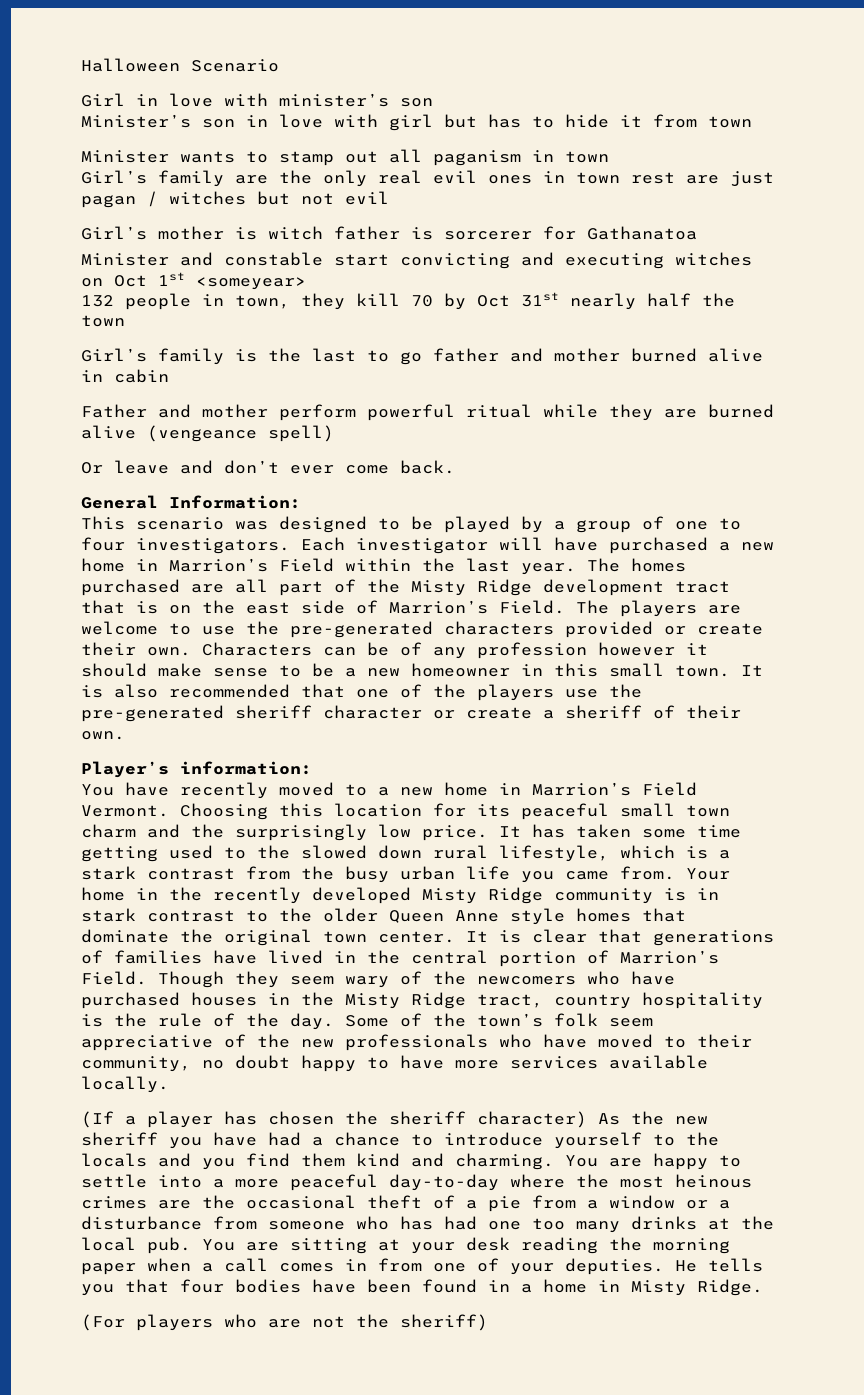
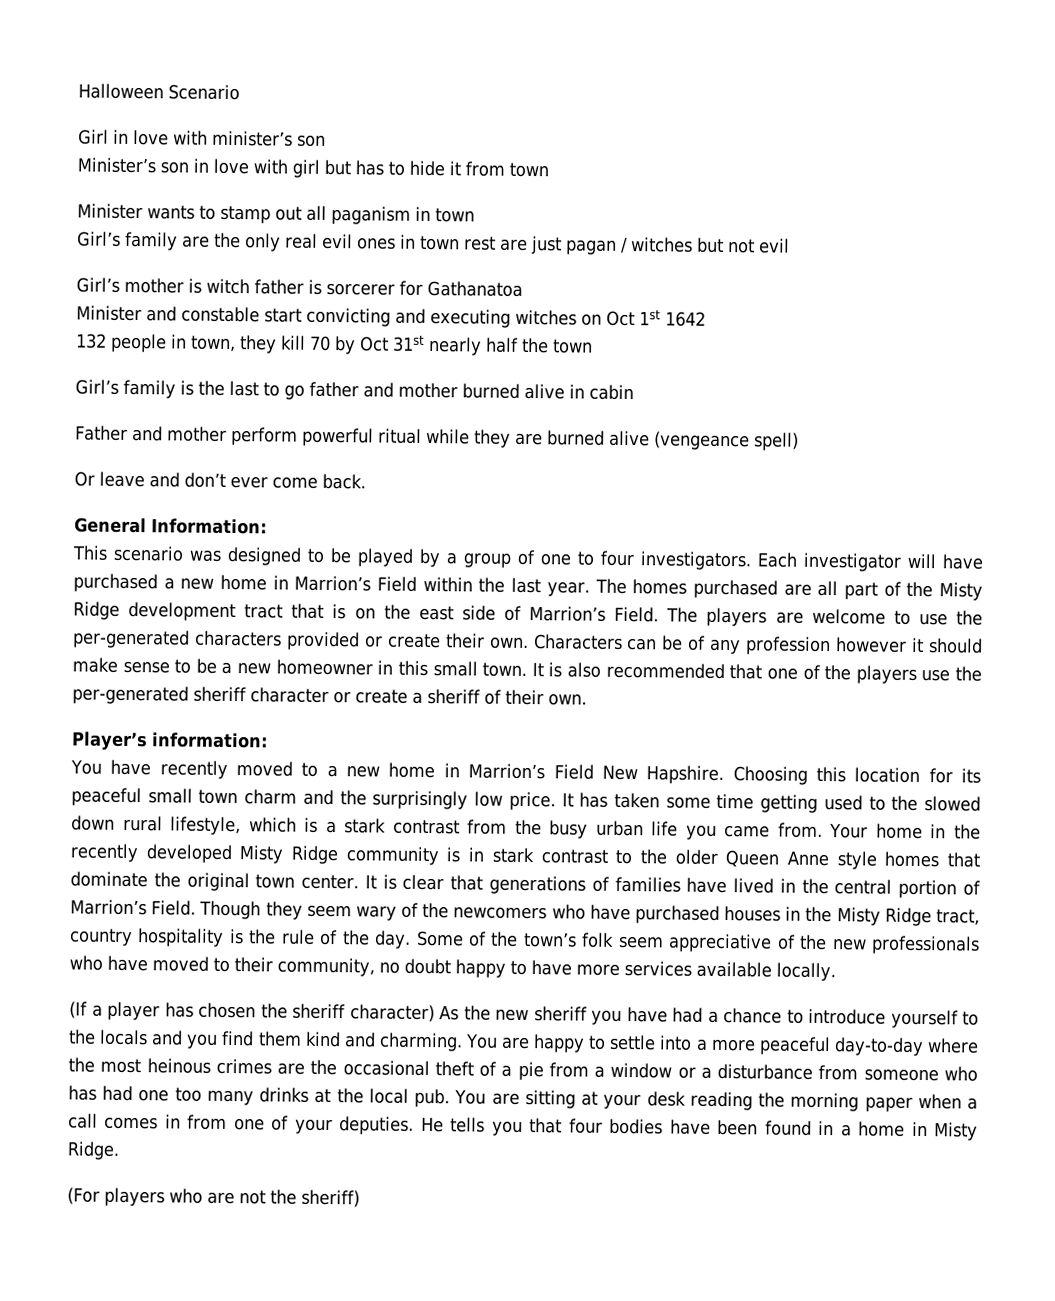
[196,277,306,290] <someyear> -> [665,311,706,327] 1642
[290,621,433,638] pre-generated -> [73,629,190,649] per-generated
[81,705,224,722] pre-generated -> [72,685,189,705] per-generated
[81,805,169,817] Vermont. -> [601,764,725,785] New Hapshire.

